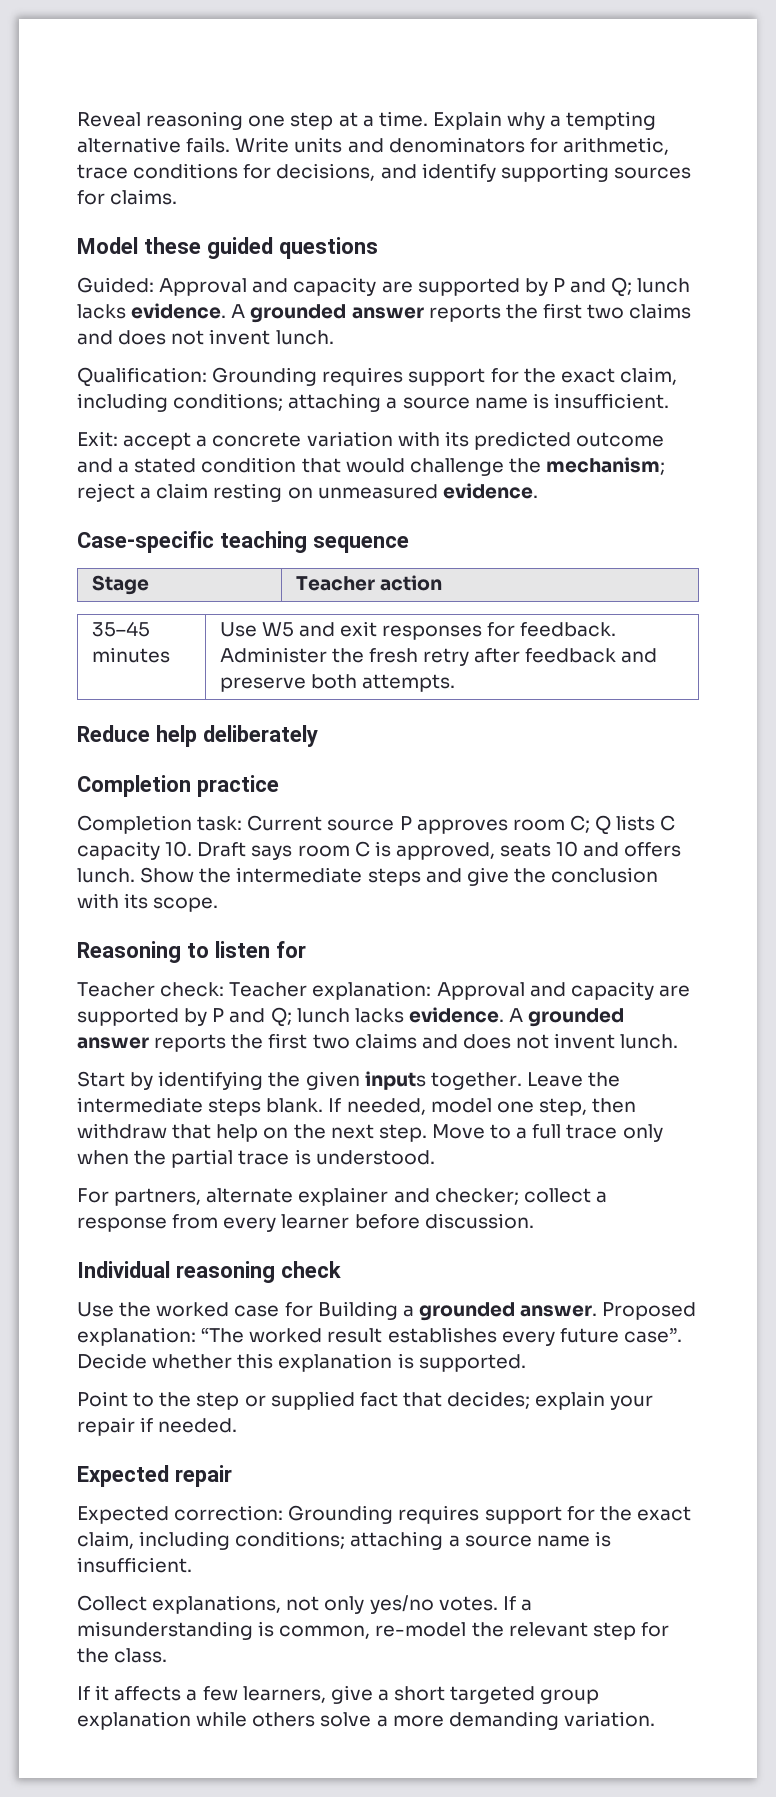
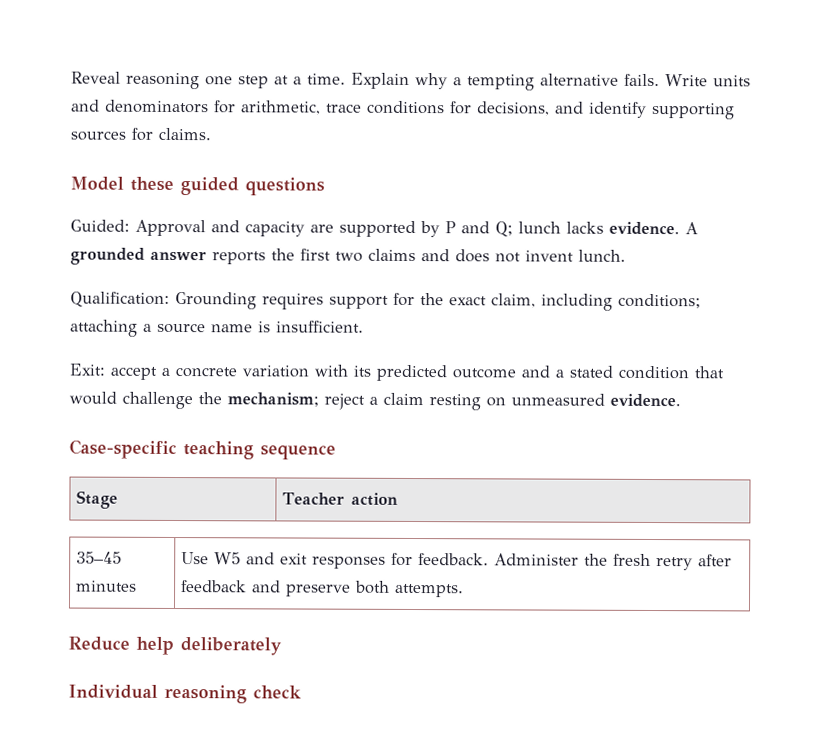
[77,775,279,797] [77,815,676,835] [77,841,682,860] [77,867,659,886] [77,893,219,912] [77,941,306,963] [77,981,690,1000] [77,1007,625,1027] [77,1033,679,1052] [77,1071,621,1090] [77,1097,637,1116] [77,1123,663,1142] [77,1149,435,1168] [77,1187,607,1206] [77,1213,534,1232] [77,1261,341,1283] [77,1301,697,1321] [77,1327,682,1346] [77,1353,526,1372] [77,1391,654,1410] [77,1417,238,1436] [77,1465,232,1487] [77,1505,691,1524] [77,1531,611,1550] [77,1557,192,1573] [77,1595,532,1614] [77,1621,669,1640] [77,1648,168,1663] [77,1685,600,1704] [77,1711,655,1730] Completion practice // Completion task: Current source P approves room C; Q lists C capacity 10. Draft says room C is approved, seats 10 and offers lunch. Show the intermediate steps and give the conclusion with its scope. // Reasoning to listen for // Teacher check: Teacher explanation: Approval and capacity are supported by P and Q; lunch lacks evidence. A grounded answer reports the first two claims and does not invent lunch. // Start by identifying the given inputs together. Leave the intermediate steps blank. If needed, model one step, then withdraw that help on the next step. Move to a full trace only when the partial trace is understood. // For partners, alternate explainer and checker; collect a response from every learner before discussion. // Individual reasoning check // Use the worked case for Building a grounded answer. Proposed explanation: “The worked result establishes every future case”. Decide whether this explanation is supported. // Point to the step or supplied fact that decides; explain your repair if needed. // Expected repair // Expected correction: Grounding requires support for the exact claim, including conditions; attaching a source name is insufficient. // Collect explanations, not only yes/no votes. If a misunderstanding is common, re-model the relevant step for the class. // If it affects a few learners, give a short targeted group explanation while others solve a more demanding variation. -> [68,684,302,704] Individual reasoning check

